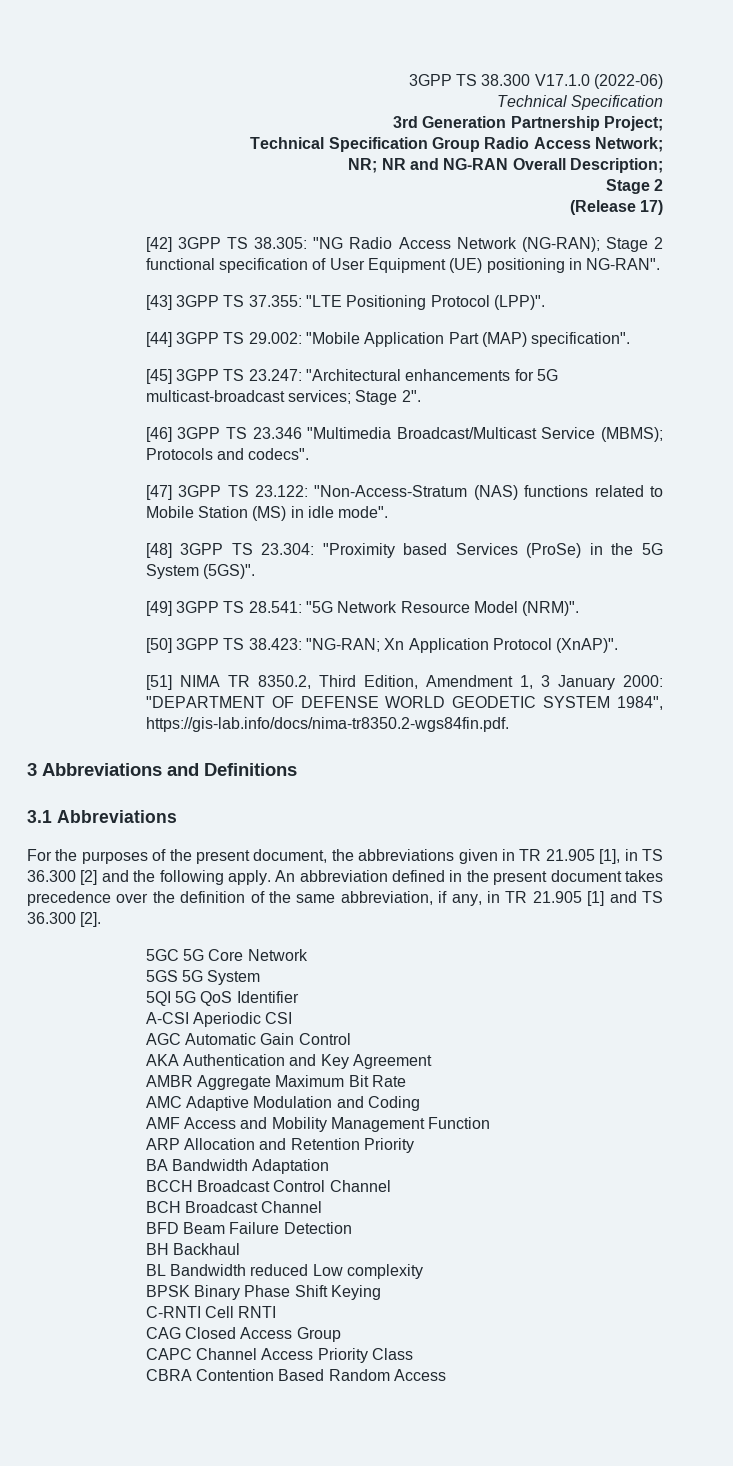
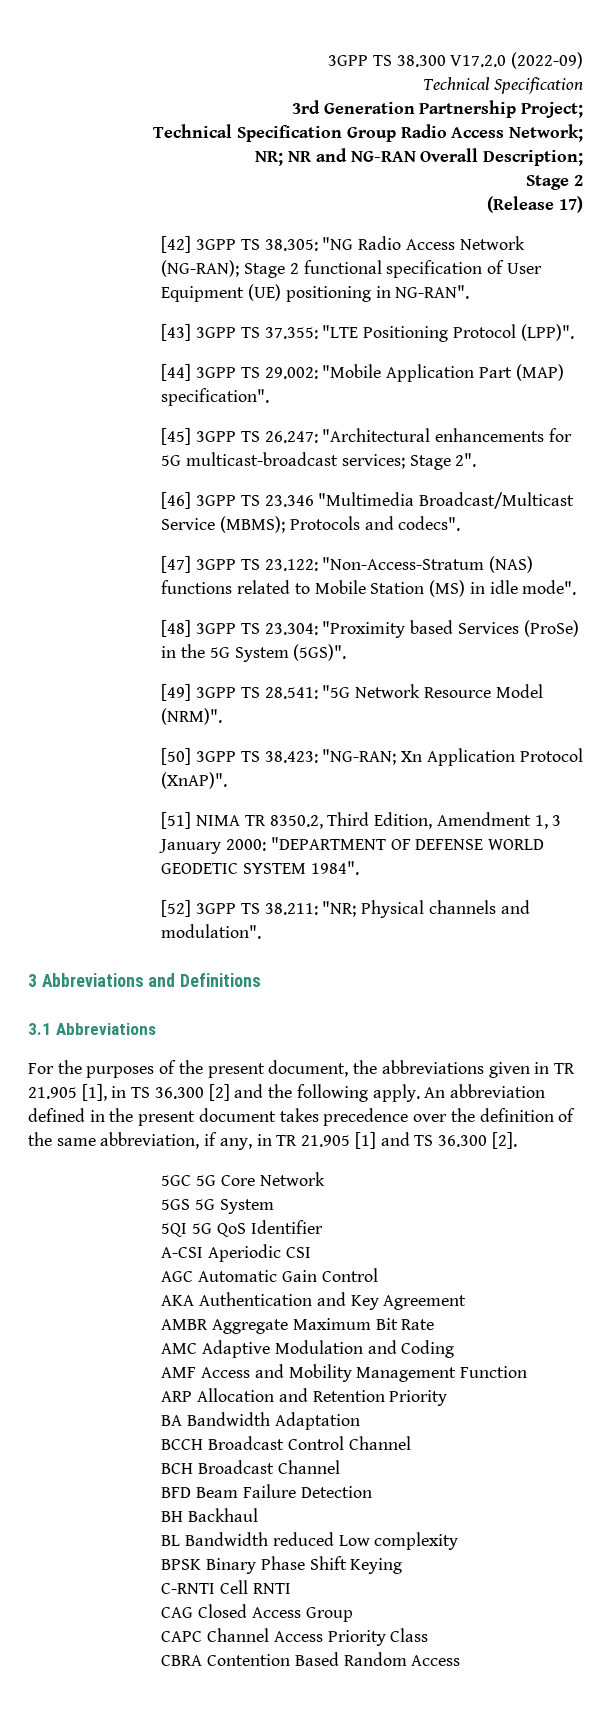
[534,74,664,89] V17.1.0 (2022-06) -> [450,52,584,69] V17.2.0 (2022-09)
[248,369,302,381] 23.247: -> [264,431,318,443] 26.247:
[617,696,663,710] [145,717,509,732] 1984", https://gis-lab.info/docs/nima-tr8350.2-wgs84fin.pdf. -> [310,861,359,875] [161,900,530,918] [161,924,262,939] 1984". // [52] 3GPP TS 38.211: "NR; Physical channels and modulation".

